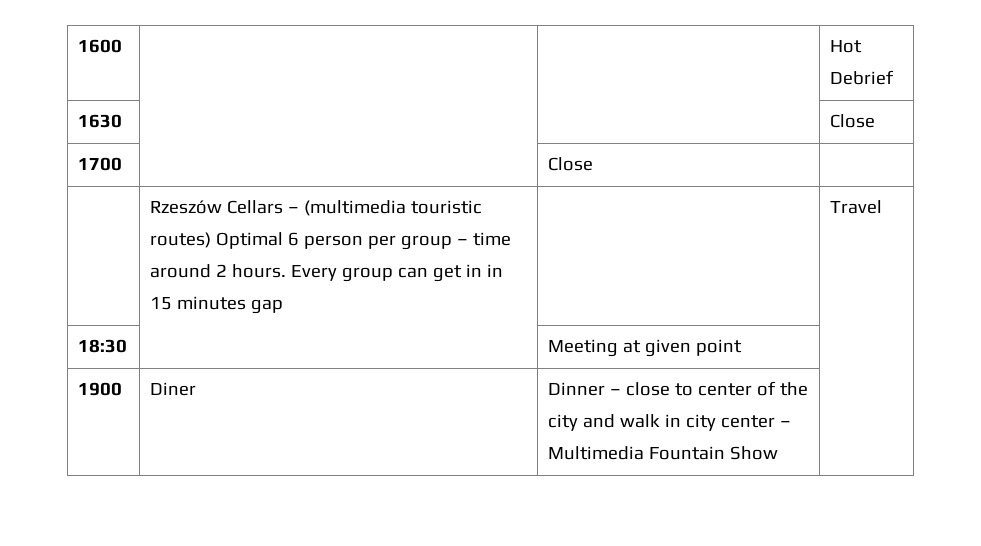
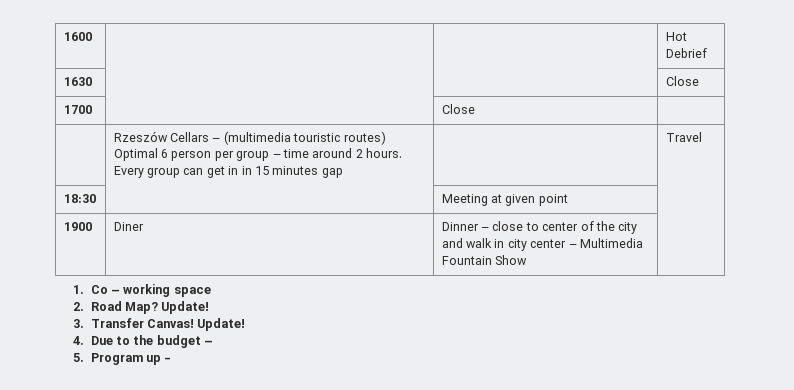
(779, 453) none -> [72,284,211,297] [72,301,210,314] [72,318,246,331] [72,335,214,348] [72,353,172,365] // 1. Co – working space // 2. Road Map? Update! // 3. Transfer Canvas! Update! // 4. Due to the budget – // 5. Program up -

